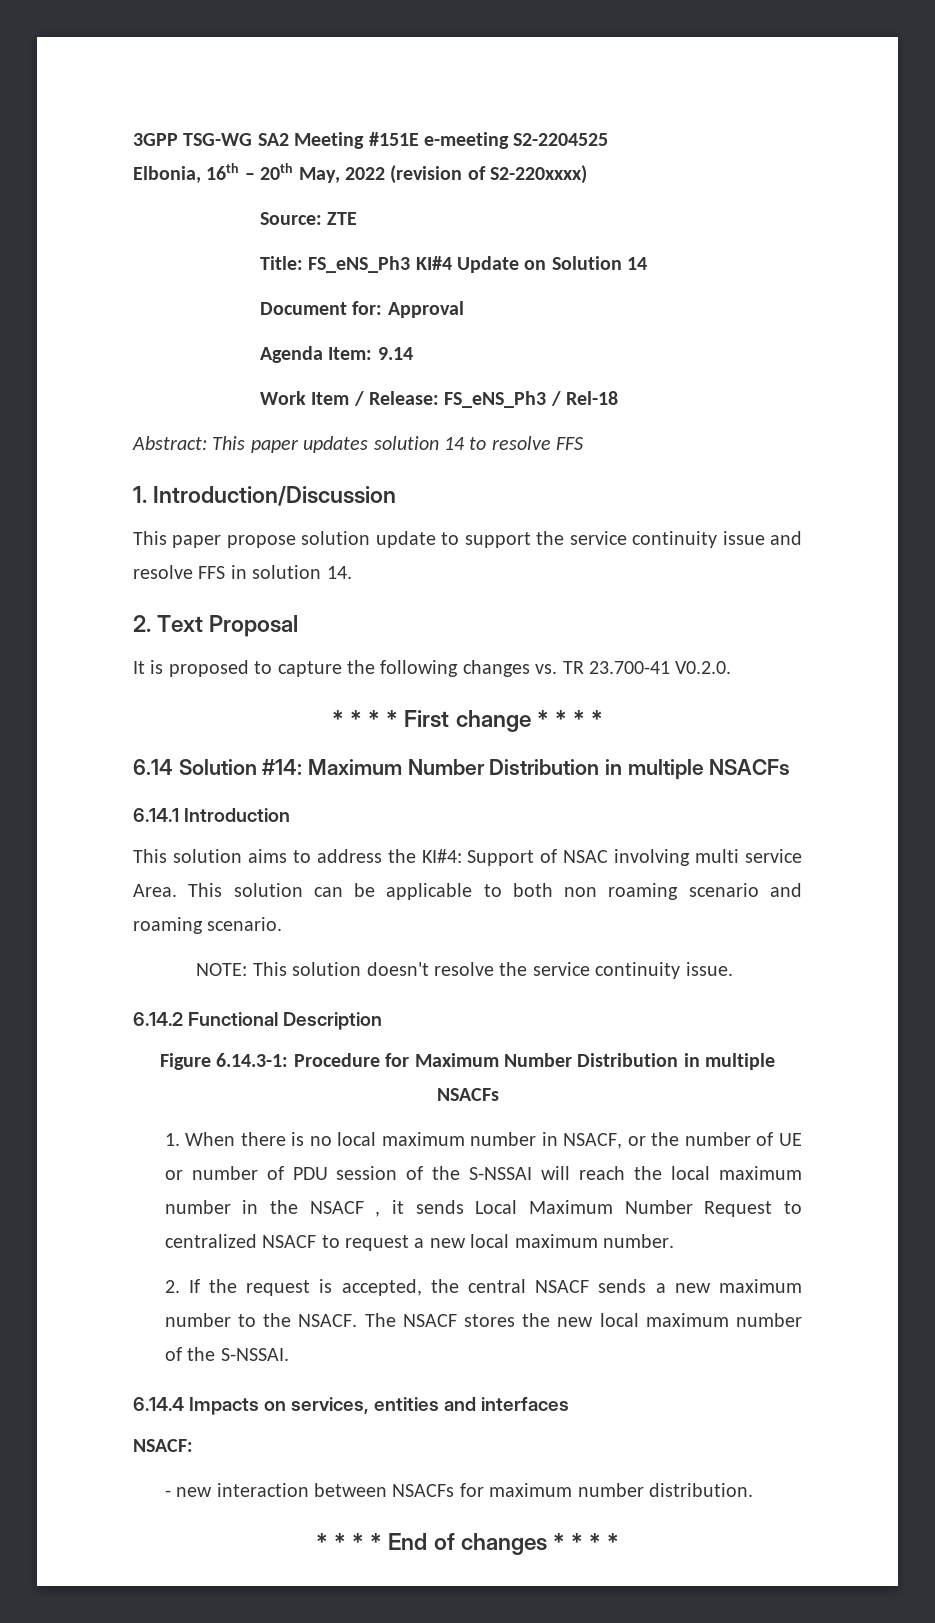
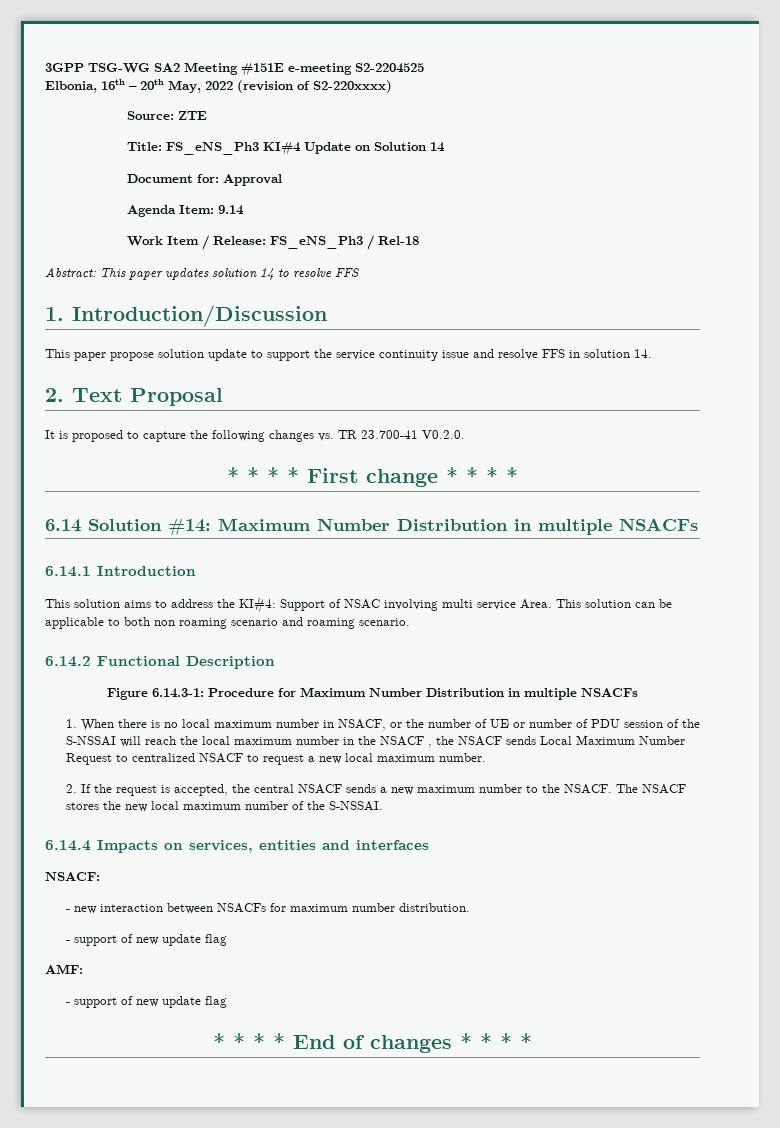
[196,962,733,979] // NOTE: This solution doesn't resolve the service continuity issue. -> (410, 622) none
[392,1200,405,1214] it -> [435,736,502,746] the NSACF
(753, 1490) none -> [65,934,227,946] [45,964,83,974] [65,996,227,1008] // - support of new update flag // AMF: // - support of new update flag

